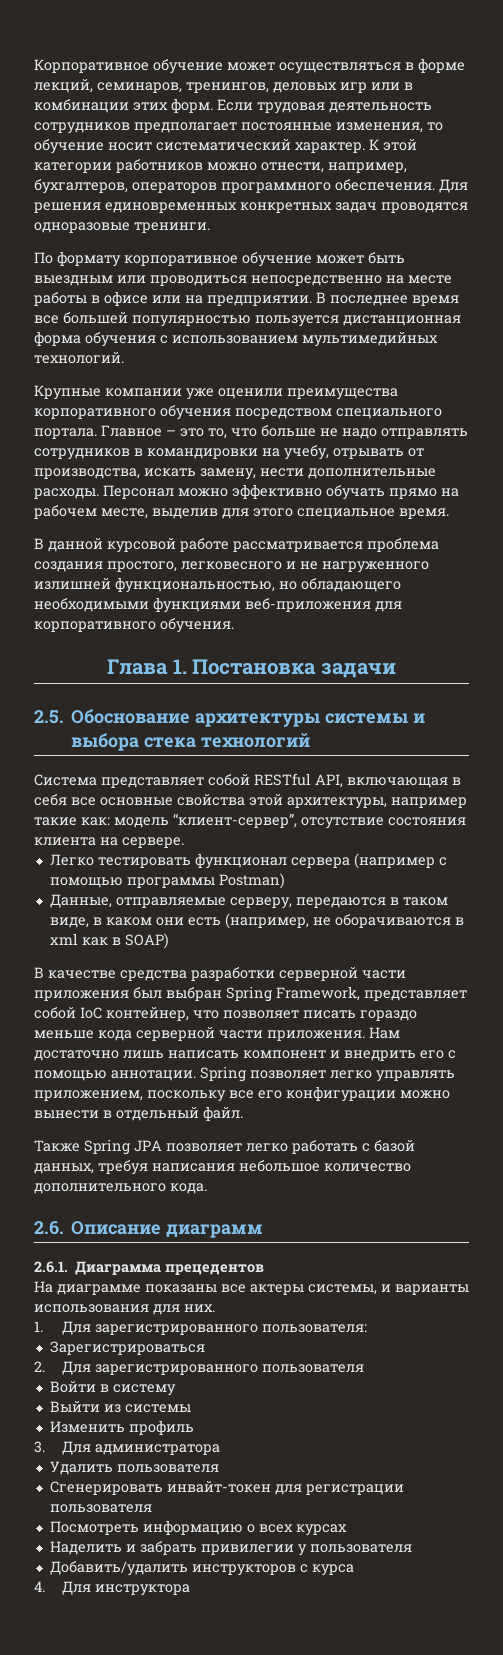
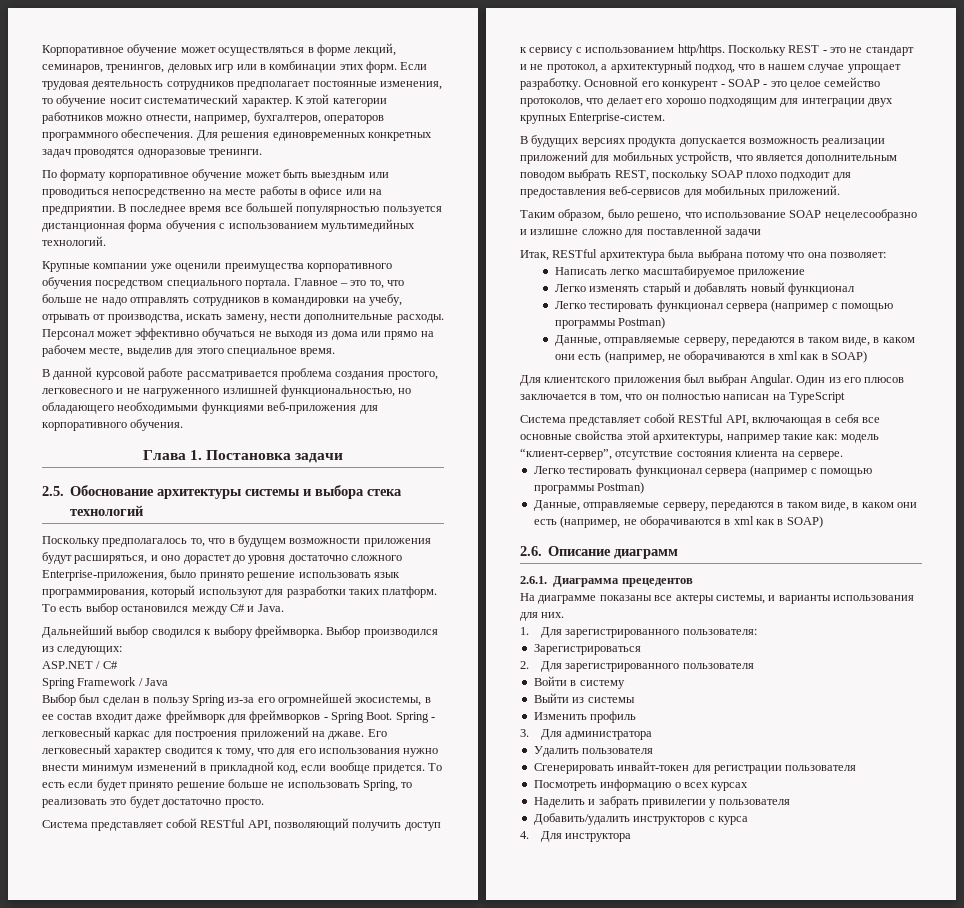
[178,484,385,500] можно эффективно обучать -> [97,328,381,340] может эффективно обучаться не выходя из дома или
(310, 740) none -> [42,535,431,547] [42,552,402,564] [42,569,400,581] [42,585,438,598] [42,603,284,615] [42,625,438,638] [42,646,123,655] [42,661,118,669] [42,677,169,689] [42,693,431,706] [42,710,436,723] [42,727,387,740] [42,744,439,757] [42,761,443,774] [42,779,413,791] [42,796,264,808] [42,818,441,831] [520,44,914,56] [520,60,901,73] [520,77,881,90] [520,98,893,107] [520,113,666,124] [520,135,886,147] [520,151,898,164] [520,169,851,181] [520,185,840,198] [520,209,917,221] [520,225,761,238] [520,249,886,261] [554,266,805,278] [554,282,854,295] [554,300,893,312] [554,317,666,329] [554,335,915,346] [554,351,868,363] [520,374,905,386] [520,392,845,403] // Поскольку предполагалось то, что в будущем возможности приложения будут расширяться, и оно дорастет до уровня достаточно сложного Enterprise-приложения, было принято решение использовать язык программирования, который используют для разработки таких платформ. То есть выбор остановился между C# и Java. // Дальнейший выбор сводился к выбору фреймворка. Выбор производился из следующих: // ASP.NET / C# // Spring Framework / Java // Выбор был сделан в пользу Spring из-за его огромнейшей экосистемы, в ее состав входит даже фреймворк для фреймворков - Spring Boot. Spring - легковесный каркас для построения приложений на джаве. Его легковесный характер сводится к тому, что для его использования нужно внести минимум изменений в прикладной код, если вообще придется. То есть если будет принято решение больше не использовать Spring, то реализовать это будет достаточно просто. // Система представляет собой RESTful API, позволяющий получить доступ к сервису с использованием http/https. Поскольку REST - это не стандарт и не протокол, а архитектурный подход, что в нашем случае упрощает разработку. Основной его конкурент - SOAP - это целое семейство протоколов, что делает его хорошо подходящим для интеграции двух крупных Enterprise-систем. // В будущих версиях продукта допускается возможность реализации приложений для мобильных устройств, что является дополнительным поводом выбрать REST, поскольку SOAP плохо подходит для предоставления веб-сервисов для мобильных приложений. // Таким образом, было решено, что использование SOAP нецелесообразно и излишне сложно для поставленной задачи // Итак, RESTful архитектура была выбрана потому что она позволяет: // Написать легко масштабируемое приложение // Легко изменять старый и добавлять новый функционал // Легко тестировать функционал сервера (например с помощью программы Postman) // Данные, отправляемые серверу, передаются в таком виде, в каком они есть (например, не оборачиваются в xml как в SOAP) // Для клиентского приложения был выбран Angular. Один из его плюсов заключается в том, что он полностью написан на TypeScript
[34,967,406,981] [34,986,467,1002] [34,1007,417,1021] [34,1027,400,1041] [34,1050,456,1061] [34,1066,455,1082] [34,1086,450,1102] [34,1106,243,1121] [34,1139,415,1155] [34,1160,411,1175] [34,1183,207,1194] // В качестве средства разработки серверной части приложения был выбран Spring Framework, представляет собой IoC контейнер, что позволяет писать гораздо меньше кода серверной части приложения. Нам достаточно лишь написать компонент и внедрить его с помощью аннотации. Spring позволяет легко управлять приложением, поскольку все его конфигурации можно вынести в отдельный файл. // Также Spring JPA позволяет легко работать с базой данных, требуя написания небольшое количество дополнительного кода. -> (823, 522) none

